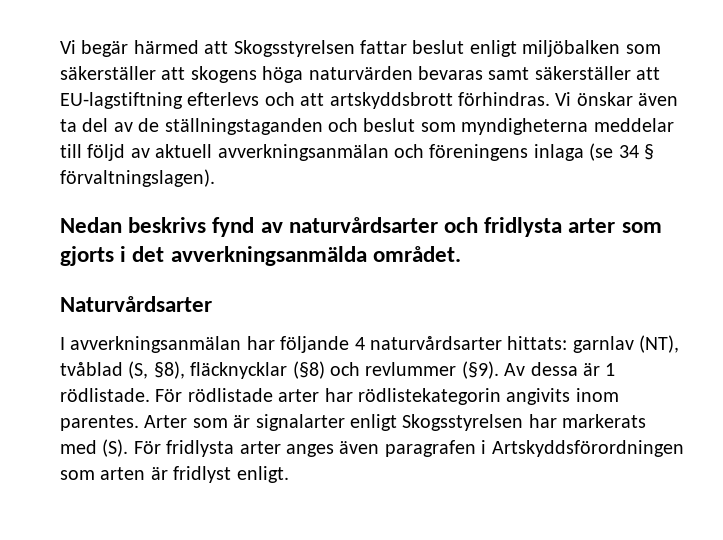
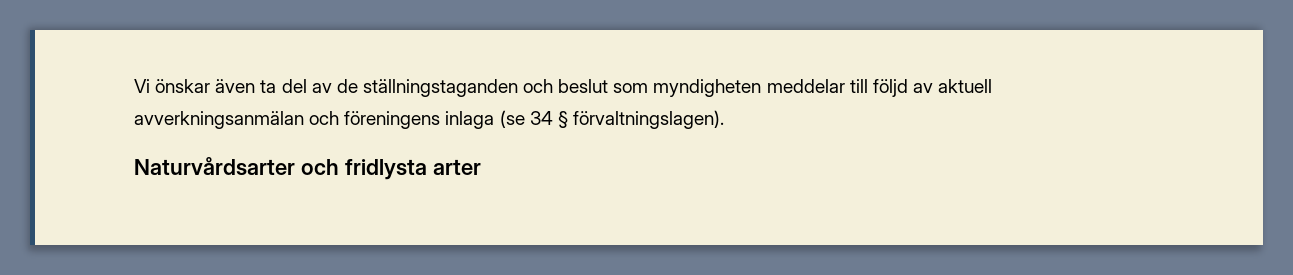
[60,40,661,57] [60,66,661,83] [60,92,572,109] Vi begär härmed att Skogsstyrelsen fattar beslut enligt miljöbalken som säkerställer att skogens höga naturvärden bevaras samt säkerställer att EU-lagstiftning efterlevs och att artskyddsbrott förhindras. Vi -> [134,79,150,93] Vi
[461,118,589,135] myndigheterna -> [653,79,762,97] myndigheten
[60,217,662,237] [60,246,461,266] [60,296,212,312] [60,335,680,353] [60,361,616,379] [60,388,619,405] [60,414,647,431] [60,439,684,457] [60,466,289,483] Nedan beskrivs fynd av naturvårdsarter och fridlysta arter som gjorts i det avverkningsanmälda området. // Naturvårdsarter // I avverkningsanmälan har följande 4 naturvårdsarter hittats: garnlav (NT), tvåblad (S, §8), fläcknycklar (§8) och revlummer (§9). Av dessa är 1 rödlistade. För rödlistade arter har rödlistekategorin angivits inom parentes. Arter som är signalarter enligt Skogsstyrelsen har markerats med (S). För fridlysta arter anges även paragrafen i Artskyddsförordningen som arten är fridlyst enligt. -> [134,157,481,180] Naturvårdsarter och fridlysta arter

